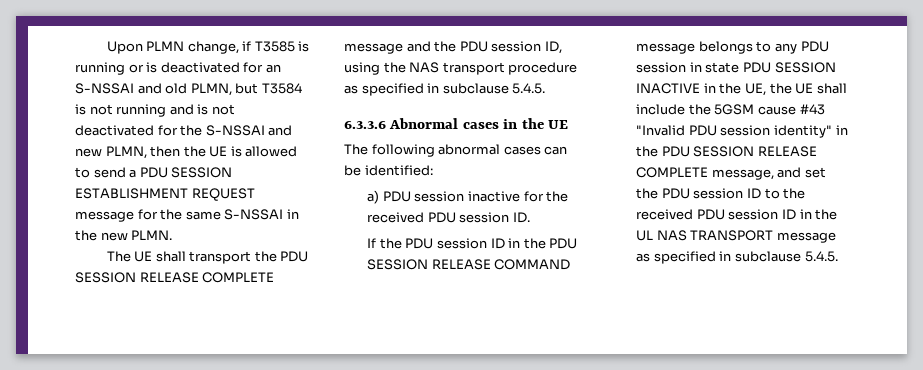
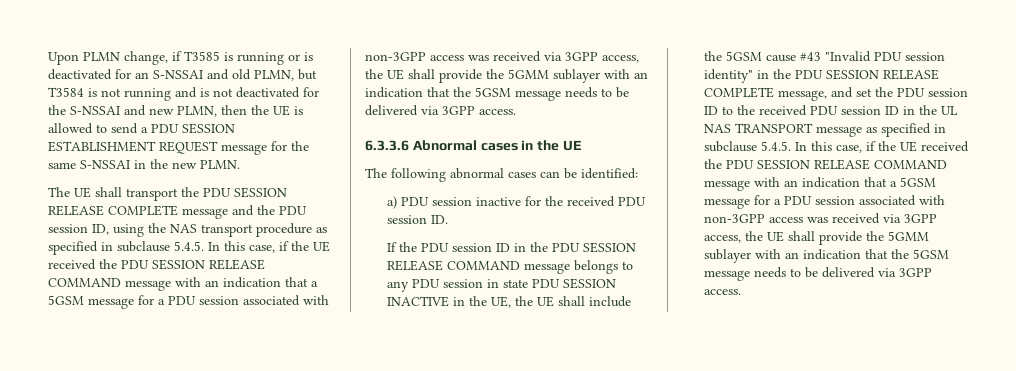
(546, 88) none -> [208,241,330,253] [48,259,265,270] [48,277,318,291] [48,295,329,309] [365,51,639,63] [365,69,648,83] [365,87,629,101] [365,105,516,116] In this case, if the UE received the PDU SESSION RELEASE COMMAND message with an indication that a 5GSM message for a PDU session associated with non-3GPP access was received via 3GPP access, the UE shall provide the 5GMM sublayer with an indication that the 5GSM message needs to be delivered via 3GPP access.
(838, 256) none -> [794,141,969,153] [703,159,947,170] [703,177,936,191] [703,195,945,209] [703,213,937,224] [703,231,929,245] [703,249,949,263] [703,267,932,281] [703,289,741,295] In this case, if the UE received the PDU SESSION RELEASE COMMAND message with an indication that a 5GSM message for a PDU session associated with non-3GPP access was received via 3GPP access, the UE shall provide the 5GMM sublayer with an indication that the 5GSM message needs to be delivered via 3GPP access.

